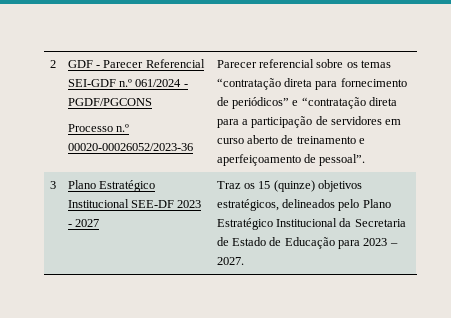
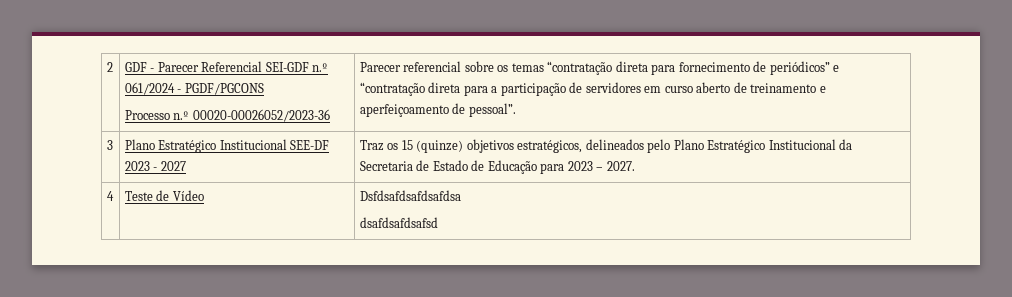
(244, 261) none -> [106,191,114,201] [124,190,204,201] [359,190,461,201] [359,217,438,228] // 4 | Teste de Vídeo | Dsfdsafdsafdsafdsa // dsafdsafdsafsd

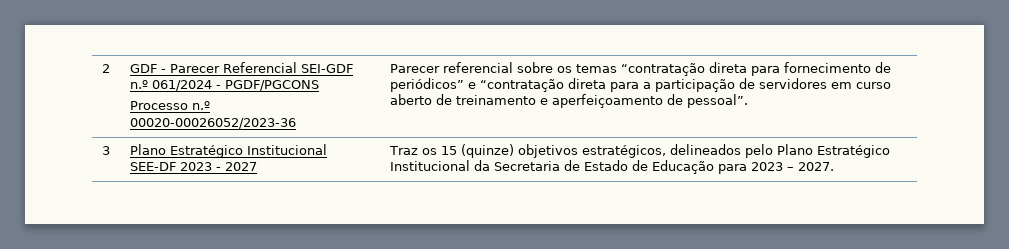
[106,191,114,201] [124,190,204,201] [359,190,461,201] [359,217,438,228] // 4 | Teste de Vídeo | Dsfdsafdsafdsafdsa // dsafdsafdsafsd -> (834, 166) none

